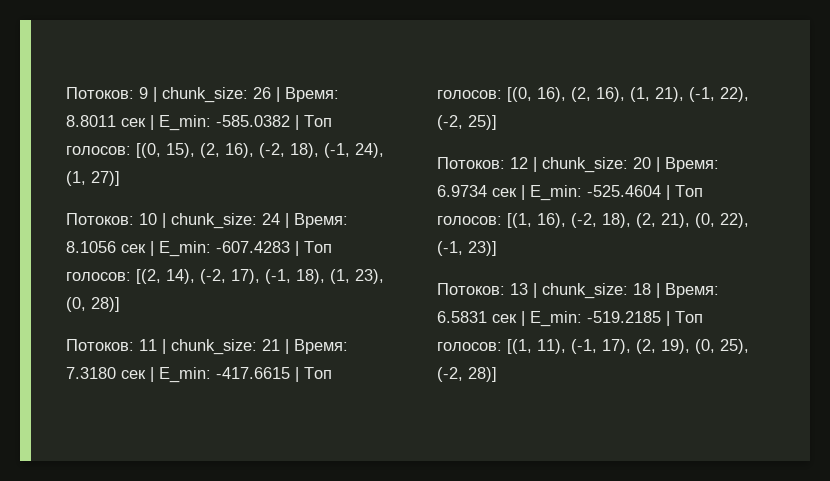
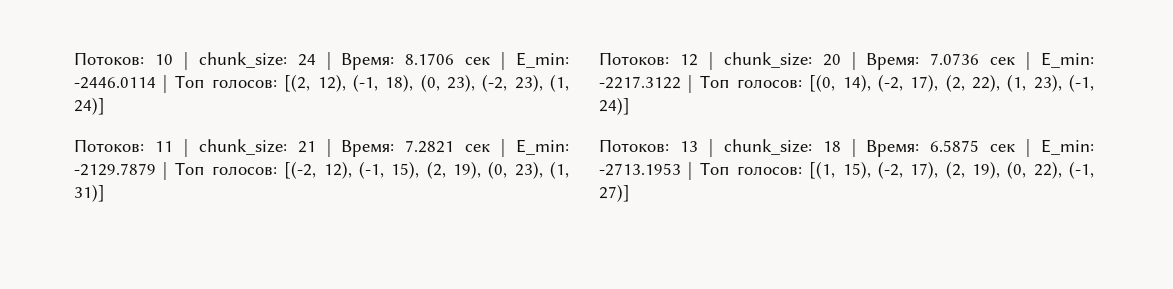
[66,87,339,103] [66,115,332,131] [66,143,384,158] [66,171,120,186] [66,213,134,225] Потоков: 9 | chunk_size: 26 | Время: 8.8011 сек | E_min: -585.0382 | Топ голосов: [(0, 15), (2, 16), (-2, 18), (-1, 24), (1, 27)] // Потоков: -> [74,52,144,66] Потоков:
[66,241,290,257] 8.1056 сек | E_min: -607.4283 -> [405,52,569,70] [74,77,156,89] 8.1706 сек | E_min: -2446.0114
[166,269,384,284] [66,297,120,312] 14), (-2, 17), (-1, 18), (1, 23), (0, 28)] -> [317,74,569,92] [74,97,105,115] 12), (-1, 18), (0, 23), (-2, 23), (1, 24)]
[66,367,332,383] [437,87,749,102] [437,115,497,130] 7.3180 сек | E_min: -417.6615 | Топ голосов: [(0, 16), (2, 16), (1, 21), (-1, 22), (-2, 25)] -> [405,139,569,157] [74,161,569,180] [74,184,105,202] 7.2821 сек | E_min: -2129.7879 | Топ голосов: [(-2, 12), (-1, 15), (2, 19), (0, 23), (1, 31)]
[437,185,703,201] [437,213,749,228] [437,241,497,256] 6.9734 сек | E_min: -525.4604 | Топ голосов: [(1, 16), (-2, 18), (2, 21), (0, 22), (-1, 23)] -> [930,52,1094,70] [599,74,1094,93] [599,97,630,115] 7.0736 сек | E_min: -2217.3122 | Топ голосов: [(0, 14), (-2, 17), (2, 22), (1, 23), (-1, 24)]
[437,311,703,327] [437,339,597,354] 6.5831 сек | E_min: -519.2185 | Топ голосов: [(1, 11), (-1, -> [930,139,1094,157] [599,161,903,180] 6.5875 сек | E_min: -2713.1953 | Топ голосов: [(1, 15), (-2,
[720,339,749,354] [437,367,497,382] 25), (-2, 28)] -> [1033,161,1094,179] [599,184,630,202] 22), (-1, 27)]

